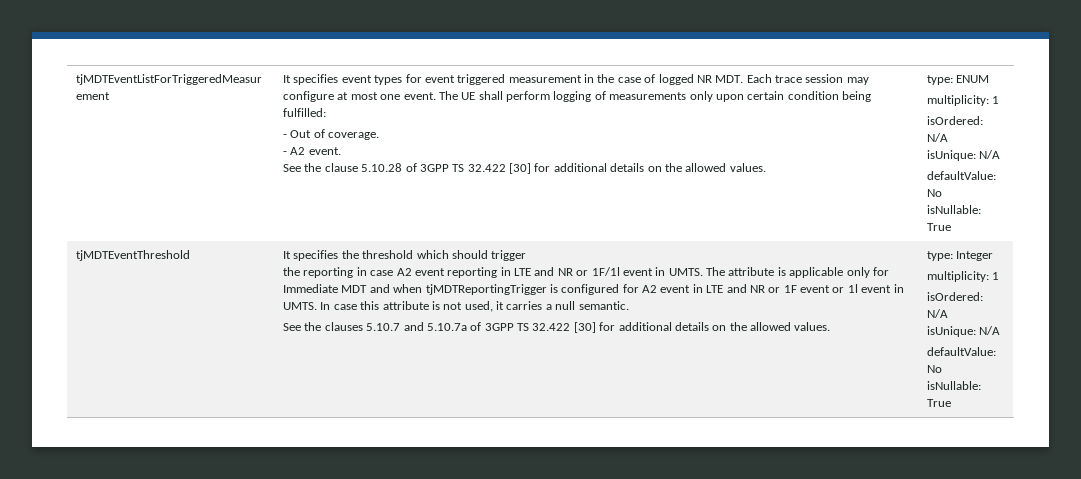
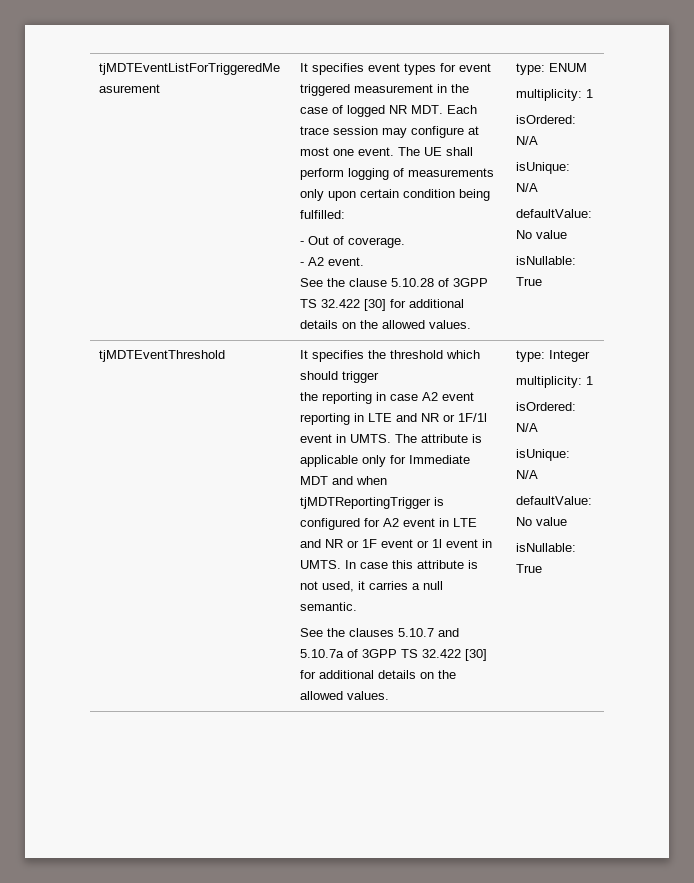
(943, 193) none -> [536,230,568,239] value
(943, 369) none -> [536,517,568,526] value

